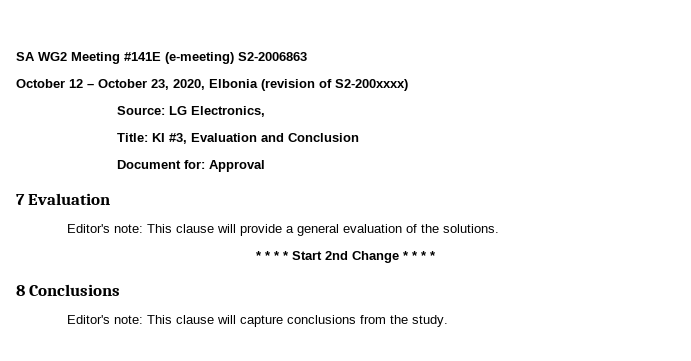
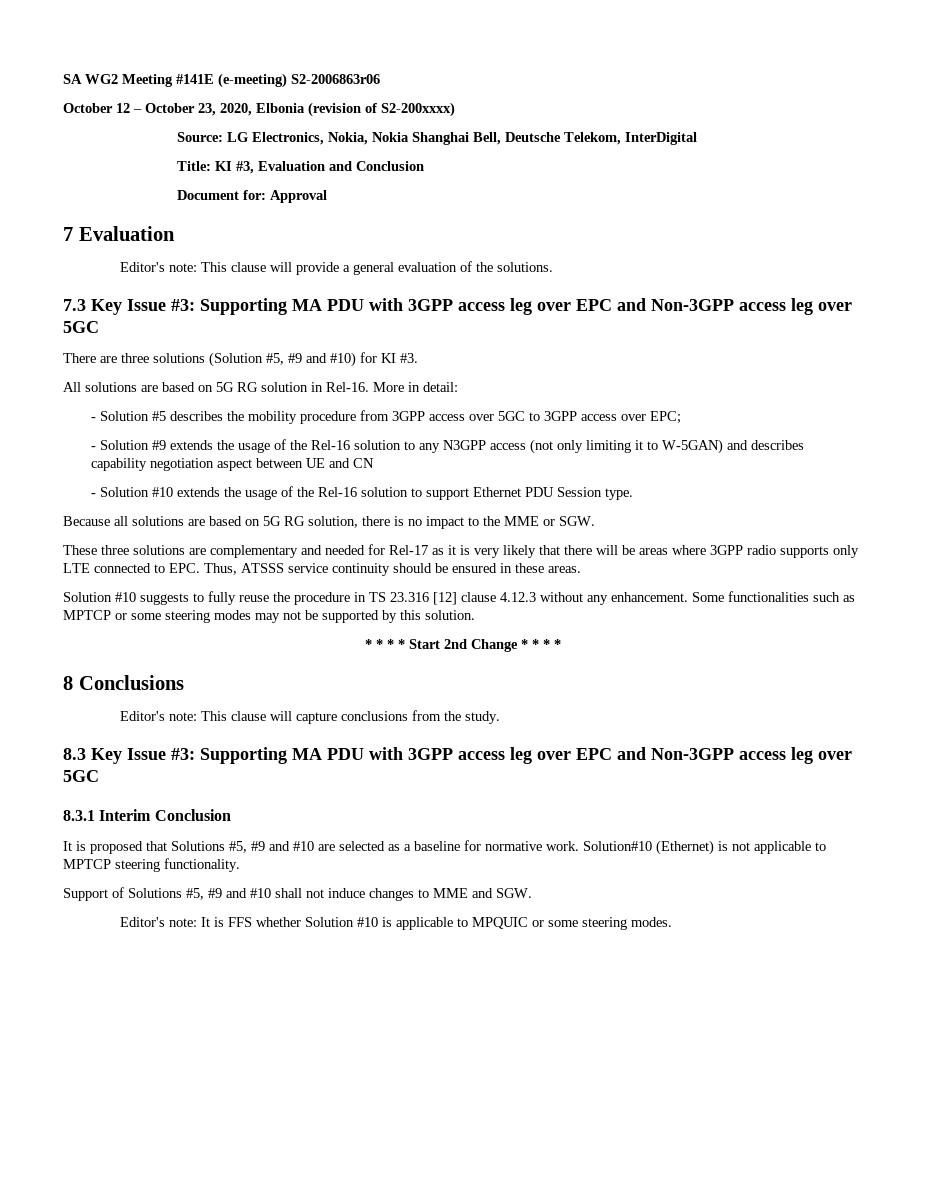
[238,52,307,61] S2-2006863 -> [291,74,380,84] S2-2006863r06
(266, 111) none -> [327,132,697,145] Nokia, Nokia Shanghai Bell, Deutsche Telekom, InterDigital
(499, 228) none -> [63,298,852,315] [63,321,99,333] [63,352,418,367] [63,382,458,392] [91,410,682,424] [91,439,805,454] [91,458,375,471] [91,486,634,500] [63,516,595,529] [63,544,859,558] [63,563,581,576] [63,591,855,605] [63,610,475,623] // 7.3 Key Issue #3: Supporting MA PDU with 3GPP access leg over EPC and Non-3GPP access leg over 5GC // There are three solutions (Solution #5, #9 and #10) for KI #3. // All solutions are based on 5G RG solution in Rel-16. More in detail: // - Solution #5 describes the mobility procedure from 3GPP access over 5GC to 3GPP access over EPC; // - Solution #9 extends the usage of the Rel-16 solution to any N3GPP access (not only limiting it to W-5GAN) and describes capability negotiation aspect between UE and CN // - Solution #10 extends the usage of the Rel-16 solution to support Ethernet PDU Session type. // Because all solutions are based on 5G RG solution, there is no impact to the MME or SGW. // These three solutions are complementary and needed for Rel-17 as it is very likely that there will be areas where 3GPP radio supports only LTE connected to EPC. Thus, ATSSS service continuity should be ensured in these areas. // Solution #10 suggests to fully reuse the procedure in TS 23.316 [12] clause 4.12.3 without any enhancement. Some functionalities such as MPTCP or some steering modes may not be supported by this solution.
(448, 321) none -> [63,747,852,764] [63,770,99,782] [63,809,231,821] [63,840,826,855] [63,858,240,872] [63,887,532,901] [119,917,672,930] // 8.3 Key Issue #3: Supporting MA PDU with 3GPP access leg over EPC and Non-3GPP access leg over 5GC // 8.3.1 Interim Conclusion // It is proposed that Solutions #5, #9 and #10 are selected as a baseline for normative work. Solution#10 (Ethernet) is not applicable to MPTCP steering functionality. // Support of Solutions #5, #9 and #10 shall not induce changes to MME and SGW. // Editor's note: It is FFS whether Solution #10 is applicable to MPQUIC or some steering modes.

